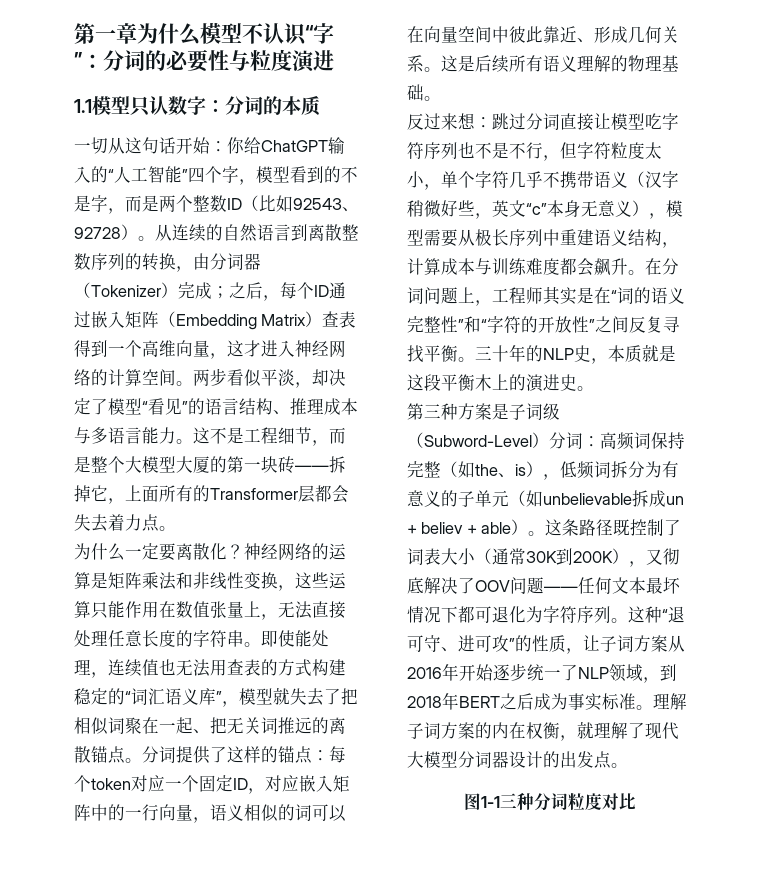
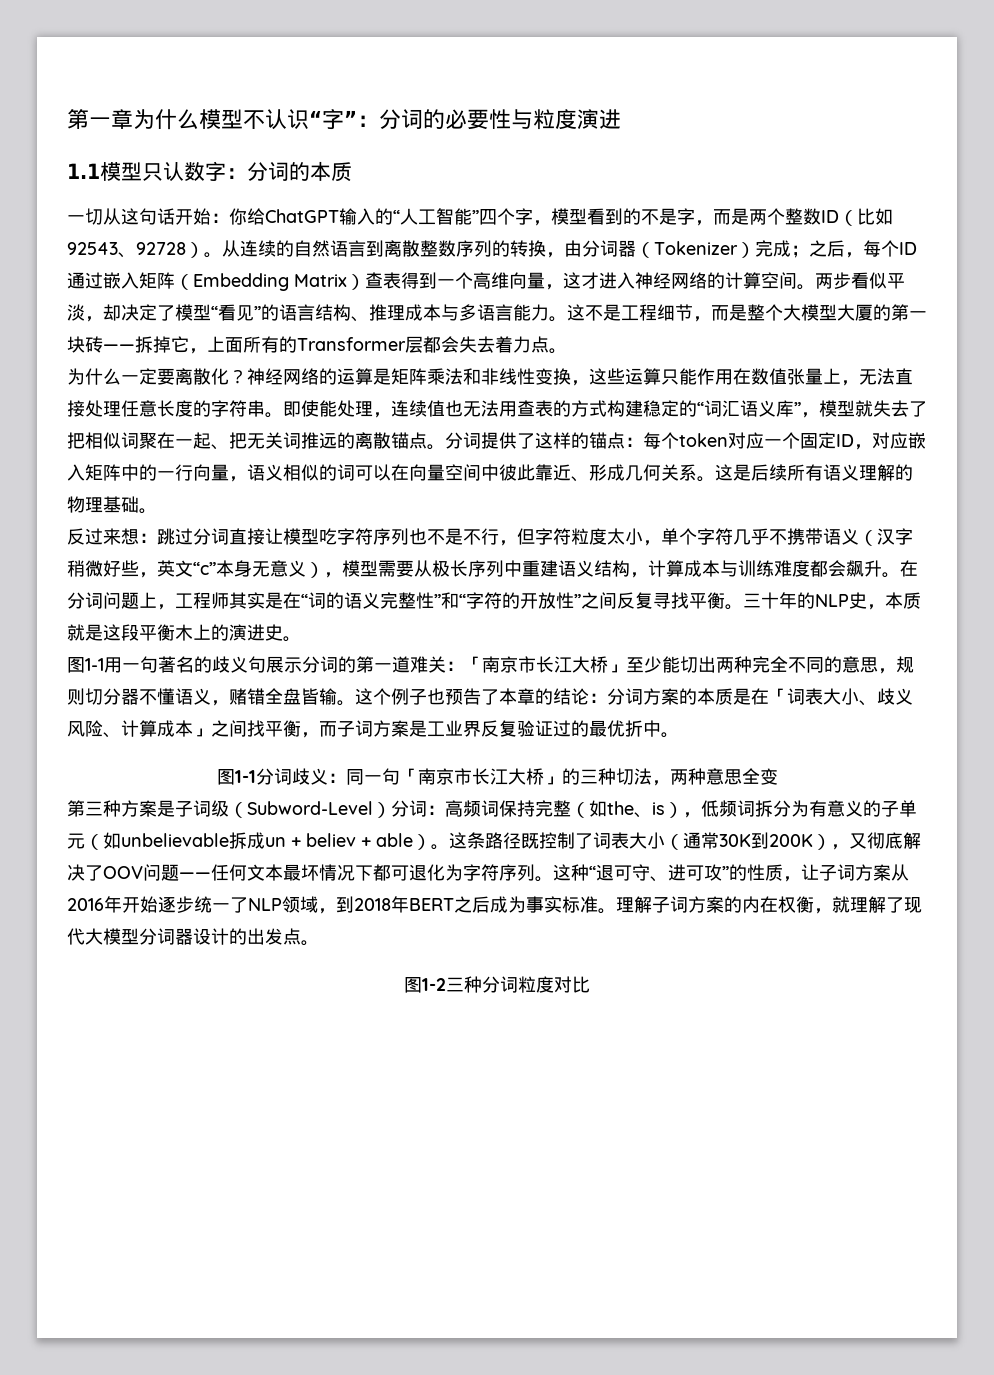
(594, 388) none -> [67,656,914,674] [67,688,913,706] [67,720,679,738] [216,768,778,786] // 图1-1用一句著名的歧义句展示分词的第一道难关：「南京市长江大桥」至少能切出两种完全不同的意思，规则切分器不懂语义，赌错全盘皆输。这个例子也预告了本章的结论：分词方案的本质是在「词表大小、歧义风险、计算成本」之间找平衡，而子词方案是工业界反复验证过的最优折中。 // 图1-1分词歧义：同一句「南京市长江大桥」的三种切法，两种意思全变
[480,796,500,808] 1-1 -> [422,978,446,991] 1-2

